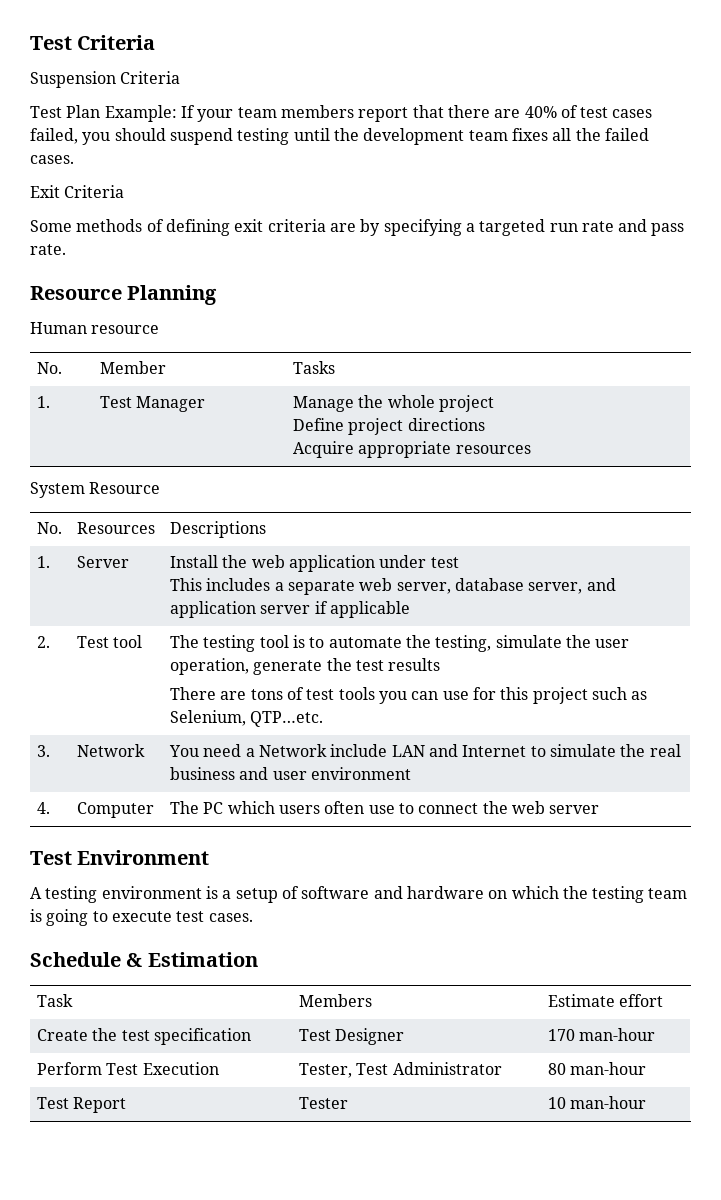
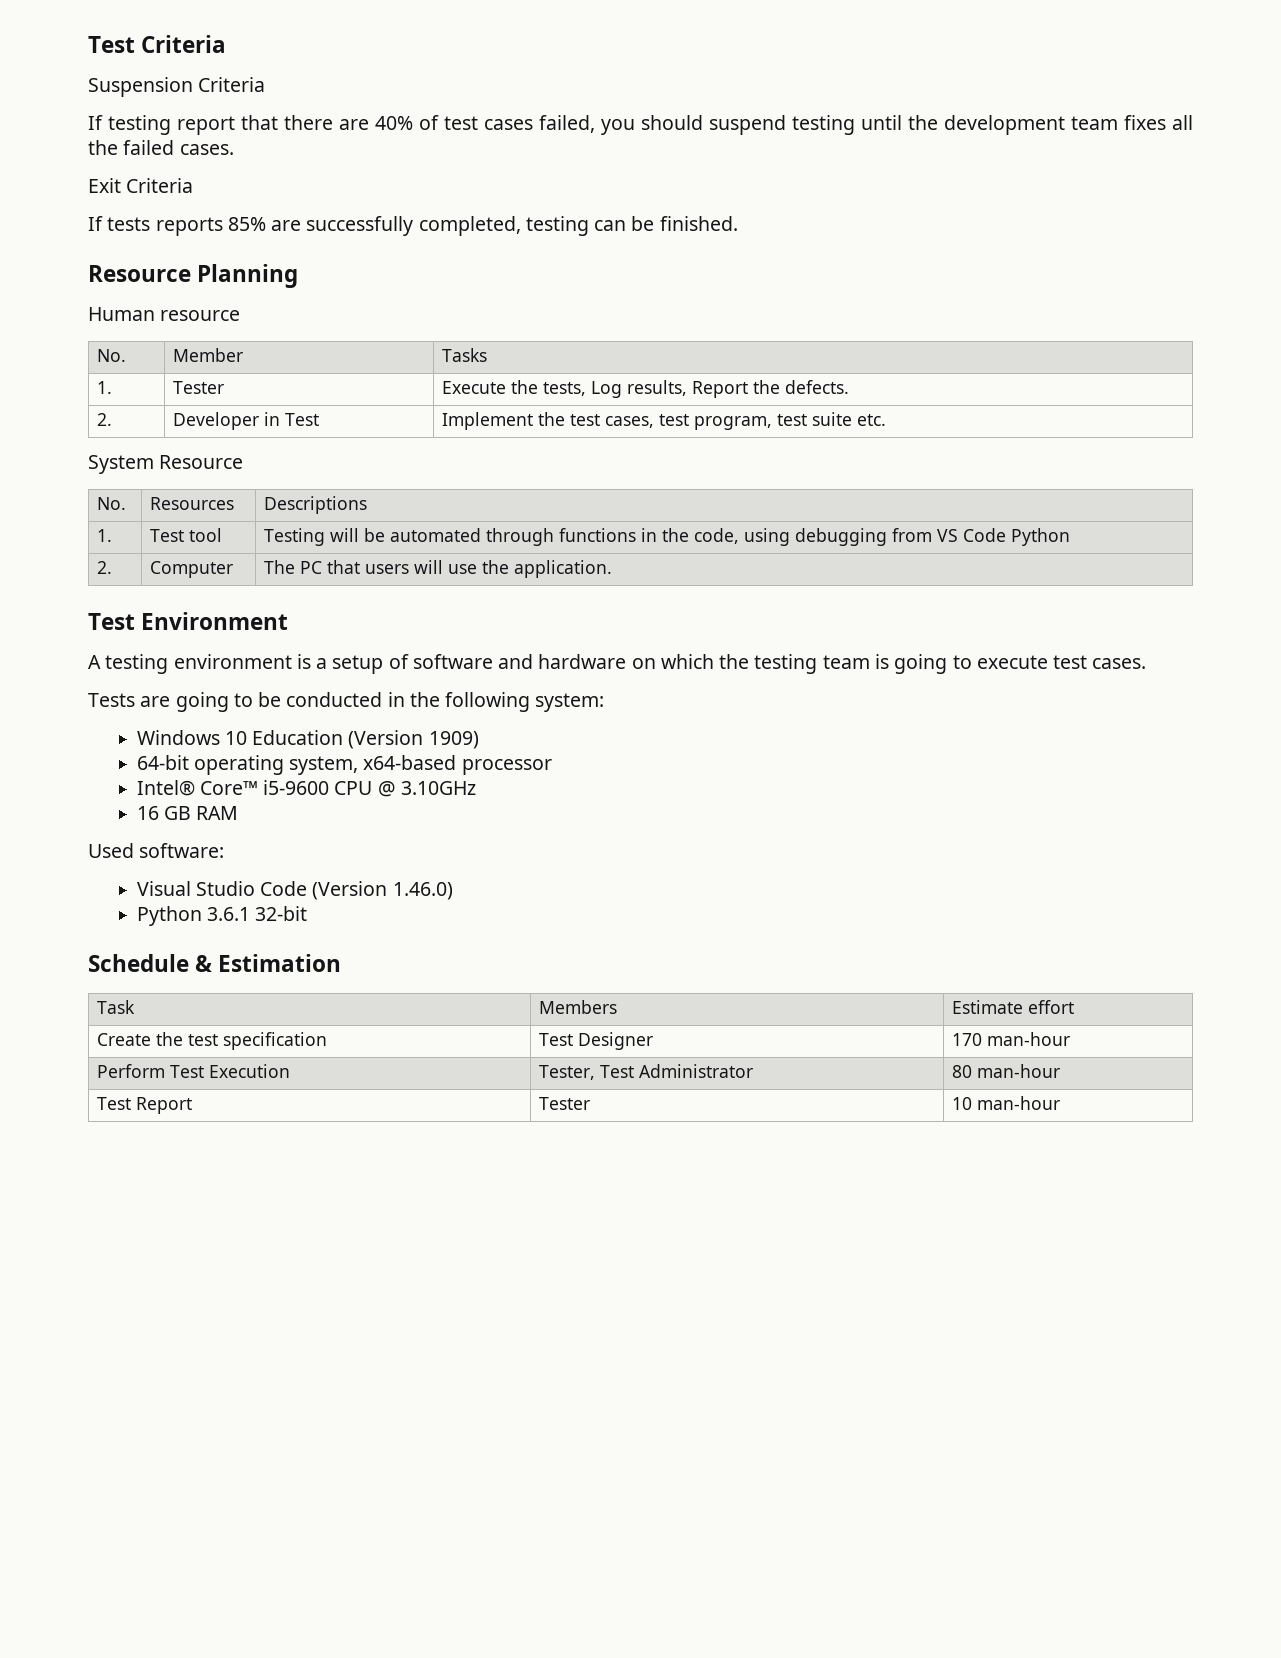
[30,105,354,122] Test Plan Example: If your team members -> [88,115,171,135] If testing
[30,219,685,236] [30,244,66,255] Some methods of defining exit criteria are by specifying a targeted run rate and pass rate. -> [88,216,738,236] If tests reports 85% are successfully completed, testing can be finished.
[100,396,206,412] [293,395,495,412] [293,418,485,435] [293,441,531,458] Test Manager | Manage the whole project // Define project directions // Acquire appropriate resources -> [172,381,224,394] [441,380,849,398] [96,413,112,426] [172,412,319,430] [441,412,886,430] Tester | Execute the tests, Log results, Report the defects. // 2. | Developer in Test | Implement the test cases, test program, test suite etc.
[77,556,130,568] [170,555,459,572] [170,578,616,595] [170,601,411,618] [37,636,51,648] [77,635,143,648] [170,635,630,652] [170,658,441,675] [170,687,648,704] [170,710,324,727] [37,745,51,757] [77,744,146,757] [169,744,681,757] [170,767,412,780] [37,802,51,814] [77,802,155,818] [170,801,600,814] Server | Install the web application under test // This includes a separate web server, database server, and application server if applicable // 2. | Test tool | The testing tool is to automate the testing, simulate the user operation, generate the test results // There are tons of test tools you can use for this project such as Selenium, QTP…etc. // 3. | Network | You need a Network include LAN and Internet to simulate the real business and user environment // 4. | Computer | The PC which users often use to connect the web server -> [149,528,222,542] [263,528,1070,546] [96,561,112,574] [149,561,233,578] [263,560,612,578] Test tool | Testing will be automated through functions in the code, using debugging from VS Code Python // 2. | Computer | The PC that users will use the application.
(253, 917) none -> [88,692,605,712] [136,730,479,749] [136,755,552,775] [136,780,476,797] [136,806,239,820] [88,843,225,858] [136,881,453,900] [136,906,308,926] // Tests are going to be conducted in the following system: // Windows 10 Education (Version 1909) // 64-bit operating system, x64-based processor // Intel® Core™ i5-9600 CPU @ 3.10GHz // 16 GB RAM // Used software: // Visual Studio Code (Version 1.46.0) // Python 3.6.1 32-bit

